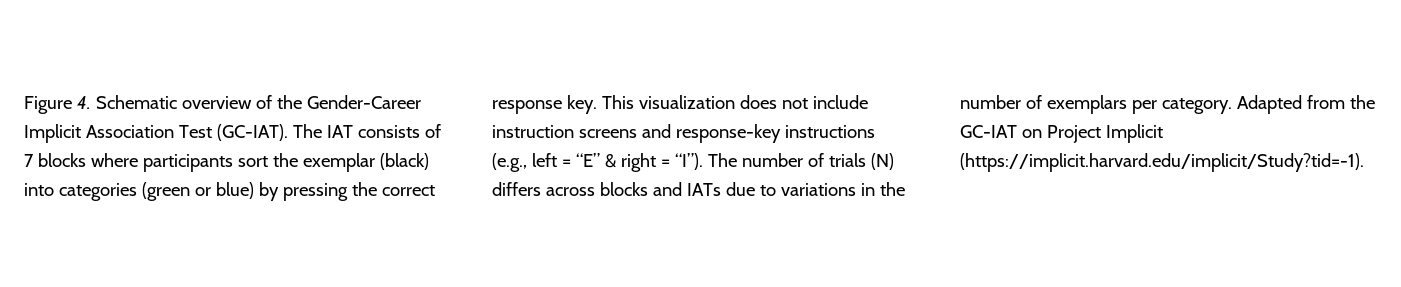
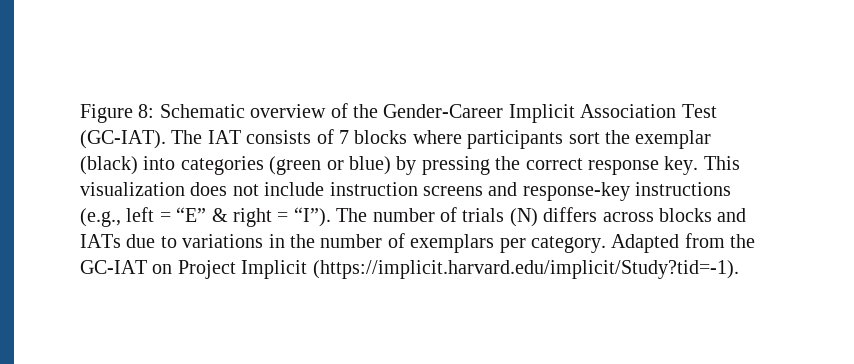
[76,96,91,109] 4. -> [138,104,155,118] 8:

